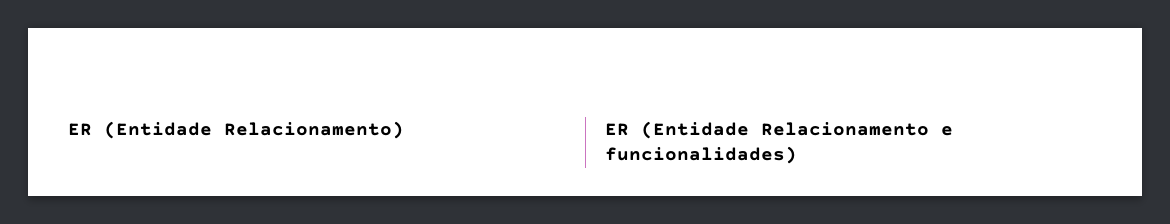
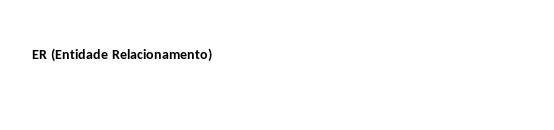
[605,121,953,139] [605,146,797,164] // ER (Entidade Relacionamento e funcionalidades) -> (212, 55) none

